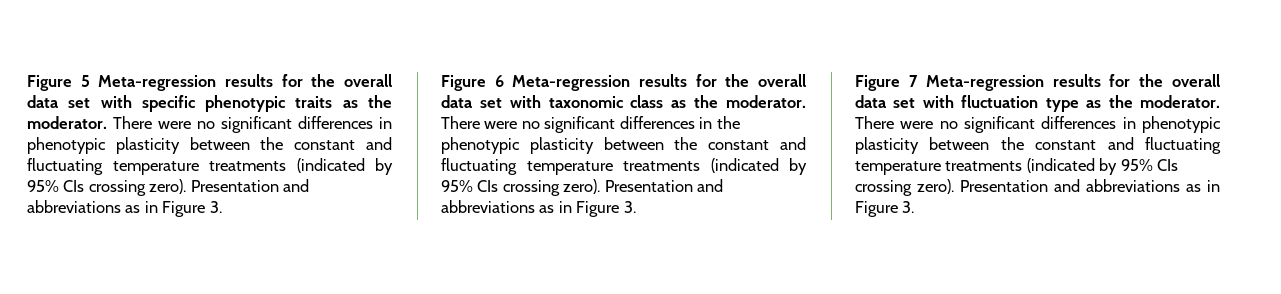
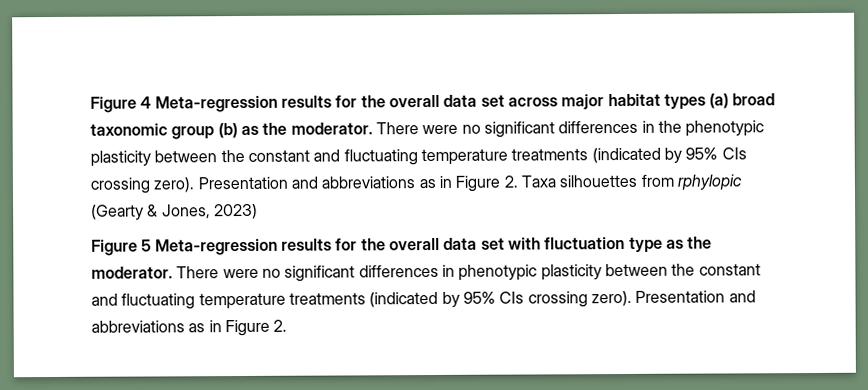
[27,74,392,91] [27,95,392,112] [27,116,392,133] [27,137,393,154] [27,158,393,175] [27,179,310,196] [27,200,222,217] [441,74,806,91] [441,95,664,108] Figure 5 Meta-regression results for the overall data set with specific phenotypic traits as the moderator. There were no significant differences in phenotypic plasticity between the constant and fluctuating temperature treatments (indicated by 95% CIs crossing zero). Presentation and abbreviations as in Figure 3. // Figure 6 Meta-regression results for the overall data set with taxonomic class -> [90,93,776,113] [90,123,238,140] Figure 4 Meta-regression results for the overall data set across major habitat types (a) broad taxonomic group (b)
[623,201,636,213] [855,75,918,91] 3. // Figure 7 -> [503,174,742,191] [91,203,258,221] [91,239,152,256] 2. Taxa silhouettes from rphylopic (Gearty & Jones, 2023) // Figure 5
[902,201,915,213] 3. -> [273,319,288,332] 2.

